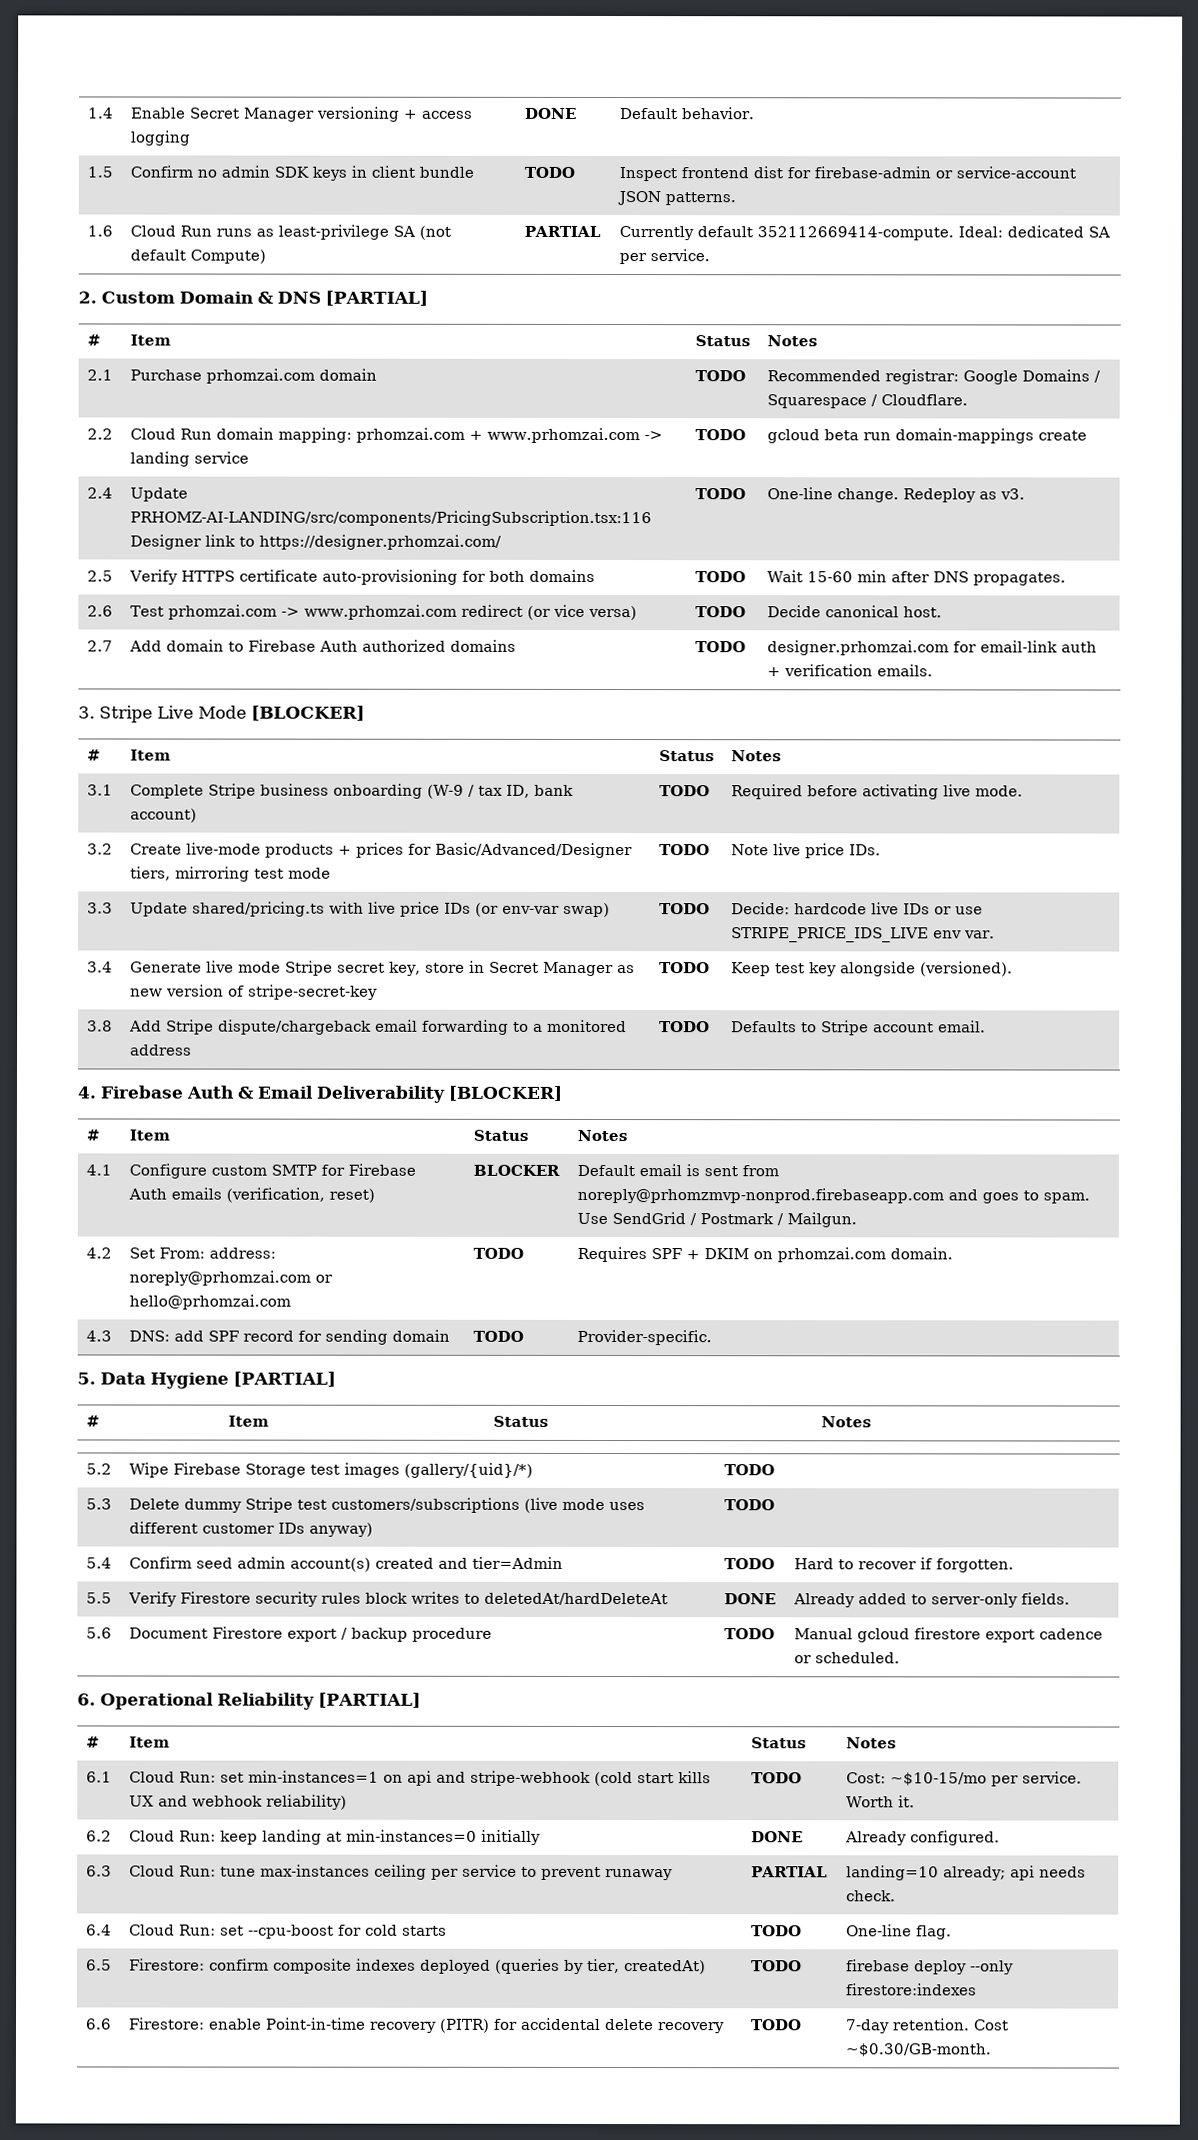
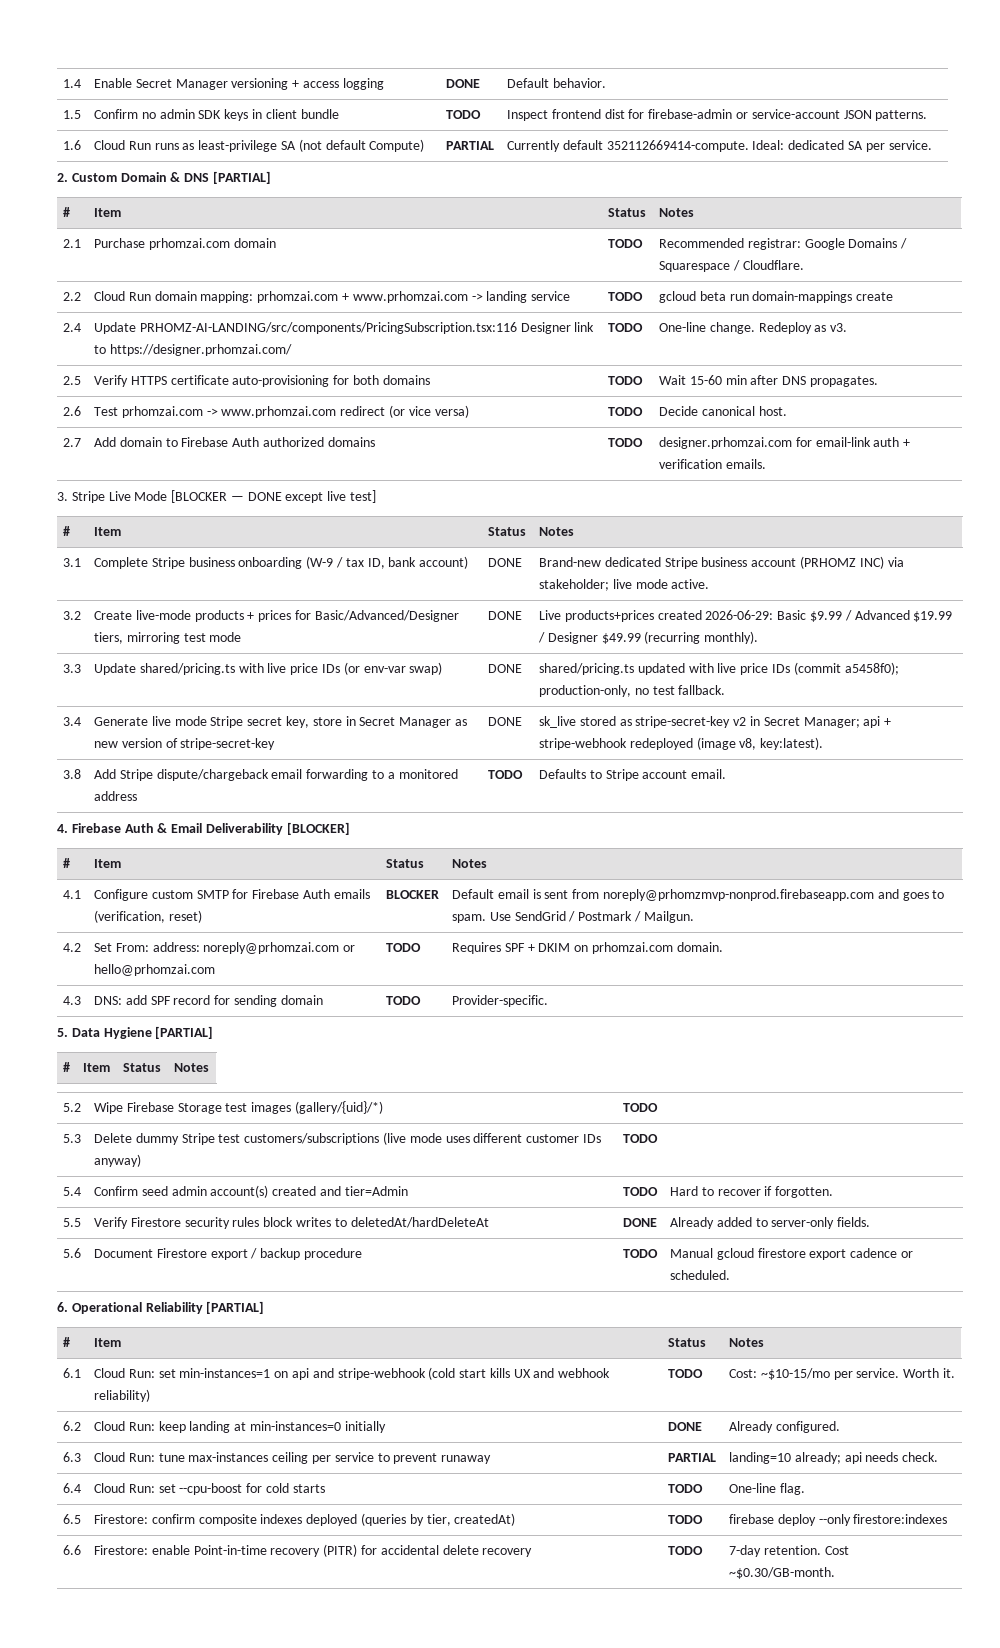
[251,705,365,721] [BLOCKER] -> [171,490,377,503] [BLOCKER — DONE except live test]
[658,785,710,797] [730,784,1023,800] TODO | Required before activating live mode. -> [488,558,523,567] [539,556,904,569] [539,579,710,591] DONE | Brand-new dedicated Stripe business account (PRHOMZ INC) via stakeholder; live mode active.
[658,844,710,856] [730,843,881,859] TODO | Note live price IDs. -> [488,611,523,620] [539,610,953,622] [538,631,759,644] DONE | Live products+prices created 2026-06-29: Basic $9.99 / Advanced $19.99 / Designer $49.99 (recurring monthly).
[658,903,710,915] [730,902,983,915] [730,927,995,943] TODO | Decide: hardcode live IDs or use STRIPE_PRICE_IDS_LIVE env var. -> [488,664,523,673] [539,662,899,675] [539,685,726,697] DONE | shared/pricing.ts updated with live price IDs (commit a5458f0); production-only, no test fallback.
[658,962,710,974] [730,961,1013,977] TODO | Keep test key alongside (versioned). -> [488,717,523,726] [539,716,892,728] [539,737,824,750] DONE | sk_live stored as stripe-secret-key v2 in Secret Manager; api + stripe-webhook redeployed (image v8, key:latest).

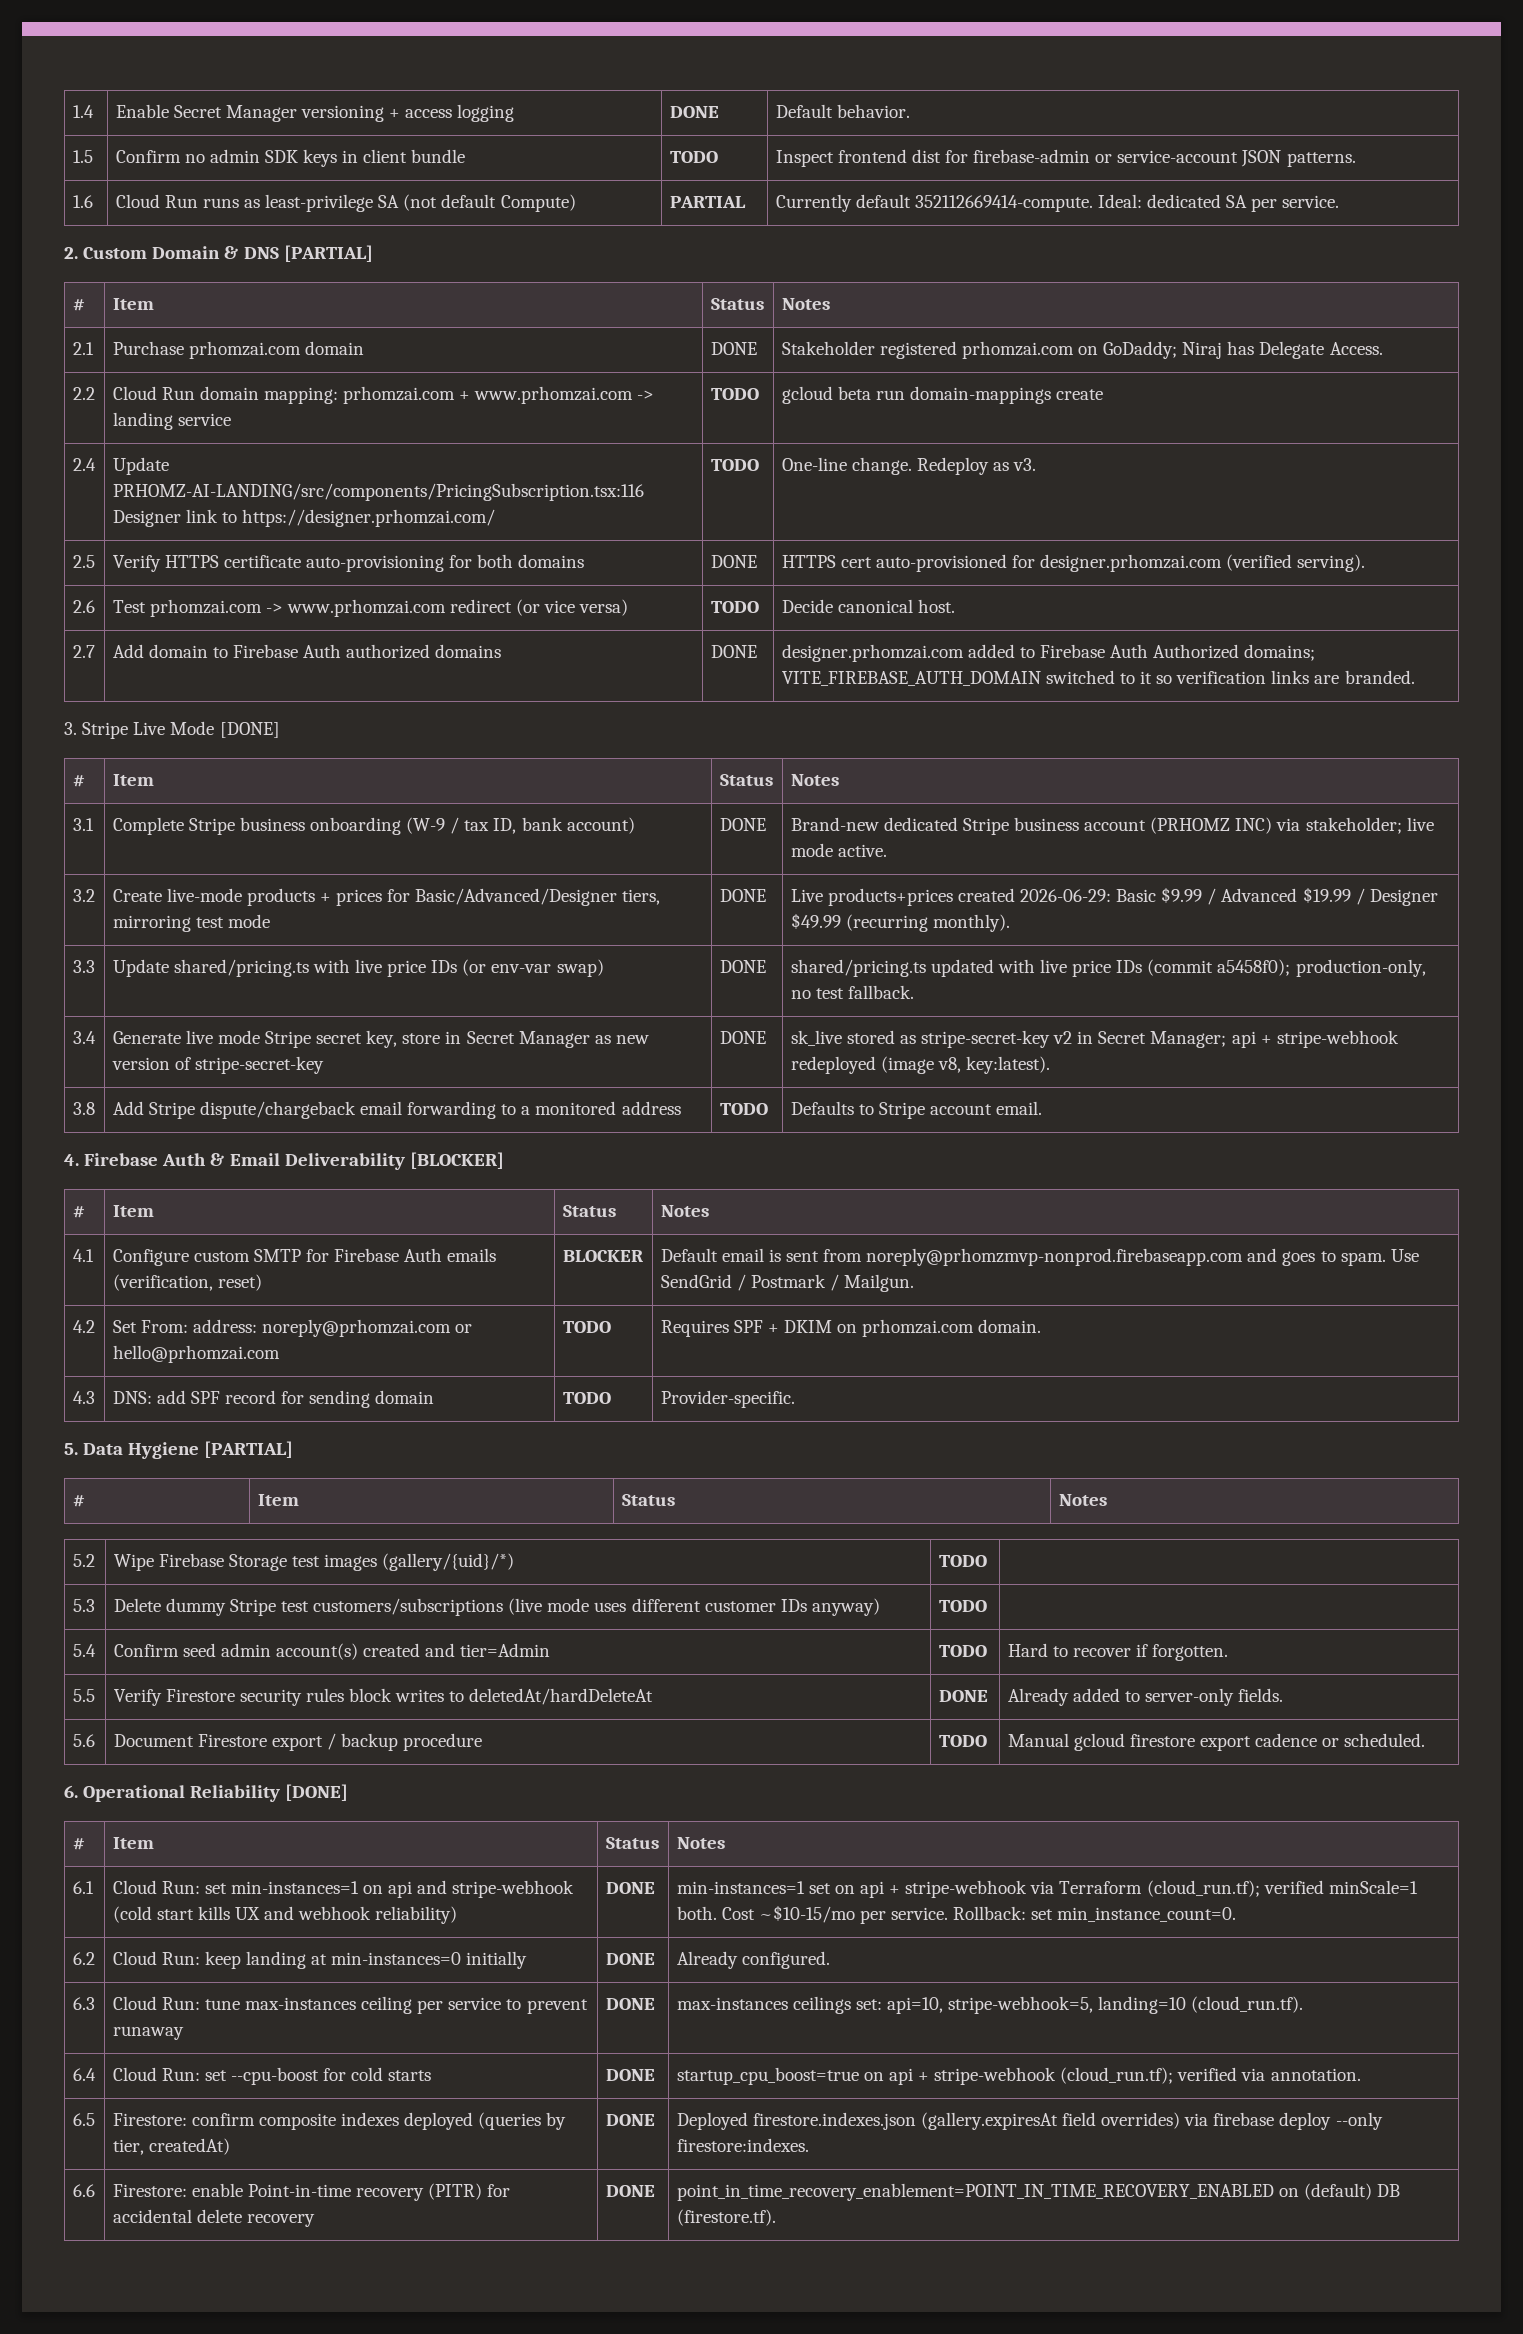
[608,239,644,248] [659,238,908,250] [659,260,804,272] TODO | Recommended registrar: Google Domains / Squarespace / Cloudflare. -> [710,342,757,355] [781,341,1383,359] DONE | Stakeholder registered prhomzai.com on GoDaddy; Niraj has Delegate Access.
[608,376,644,385] [659,375,879,387] TODO | Wait 15-60 min after DNS propagates. -> [710,555,757,568] [781,554,1366,572] DONE | HTTPS cert auto-provisioned for designer.prhomzai.com (verified serving).
[608,438,644,447] [659,437,911,449] [659,459,766,469] [57,490,377,503] TODO | designer.prhomzai.com for email-link auth + verification emails. // 3. Stripe Live Mode [BLOCKER — DONE except live test] -> [710,645,757,658] [781,644,1316,662] [781,670,1415,686] [64,721,280,739] DONE | designer.prhomzai.com added to Firebase Auth Authorized domains; VITE_FIREBASE_AUTH_DOMAIN switched to it so verification links are branded. // 3. Stripe Live Mode [DONE]
[206,1301,265,1314] [PARTIAL] -> [285,1784,349,1801] [DONE]
[668,1369,704,1378] [729,1368,956,1380] TODO | Cost: ~$10-15/mo per service. Worth it. -> [605,1882,655,1894] [676,1880,1418,1898] [676,1905,1237,1924] DONE | min-instances=1 set on api + stripe-webhook via Terraform (cloud_run.tf); verified minScale=1 both. Cost ~$10-15/mo per service. Rollback: set min_instance_count=0.
[668,1453,717,1462] [729,1452,939,1464] PARTIAL | landing=10 already; api needs check. -> [605,1998,655,2010] [676,1996,1304,2014] DONE | max-instances ceilings set: api=10, stripe-webhook=5, landing=10 (cloud_run.tf).
[668,1484,704,1493] [729,1483,805,1495] TODO | One-line flag. -> [605,2069,655,2081] [676,2067,1361,2085] DONE | startup_cpu_boost=true on api + stripe-webhook (cloud_run.tf); verified via annotation.
[668,1515,704,1524] TODO | -> [605,2114,655,2126] [676,2112,1209,2130] DONE | Deployed firestore.indexes.json (gallery.expiresAt field overrides) via
[853,1514,948,1524] firestore:indexes -> [676,2138,809,2152] firestore:indexes.
[668,1546,704,1555] [729,1545,849,1557] [729,1567,836,1579] TODO | 7-day retention. Cost ~$0.30/GB-month. -> [605,2185,655,2197] [676,2183,1400,2201] [676,2209,776,2226] DONE | point_in_time_recovery_enablement=POINT_IN_TIME_RECOVERY_ENABLED on (default) DB (firestore.tf).

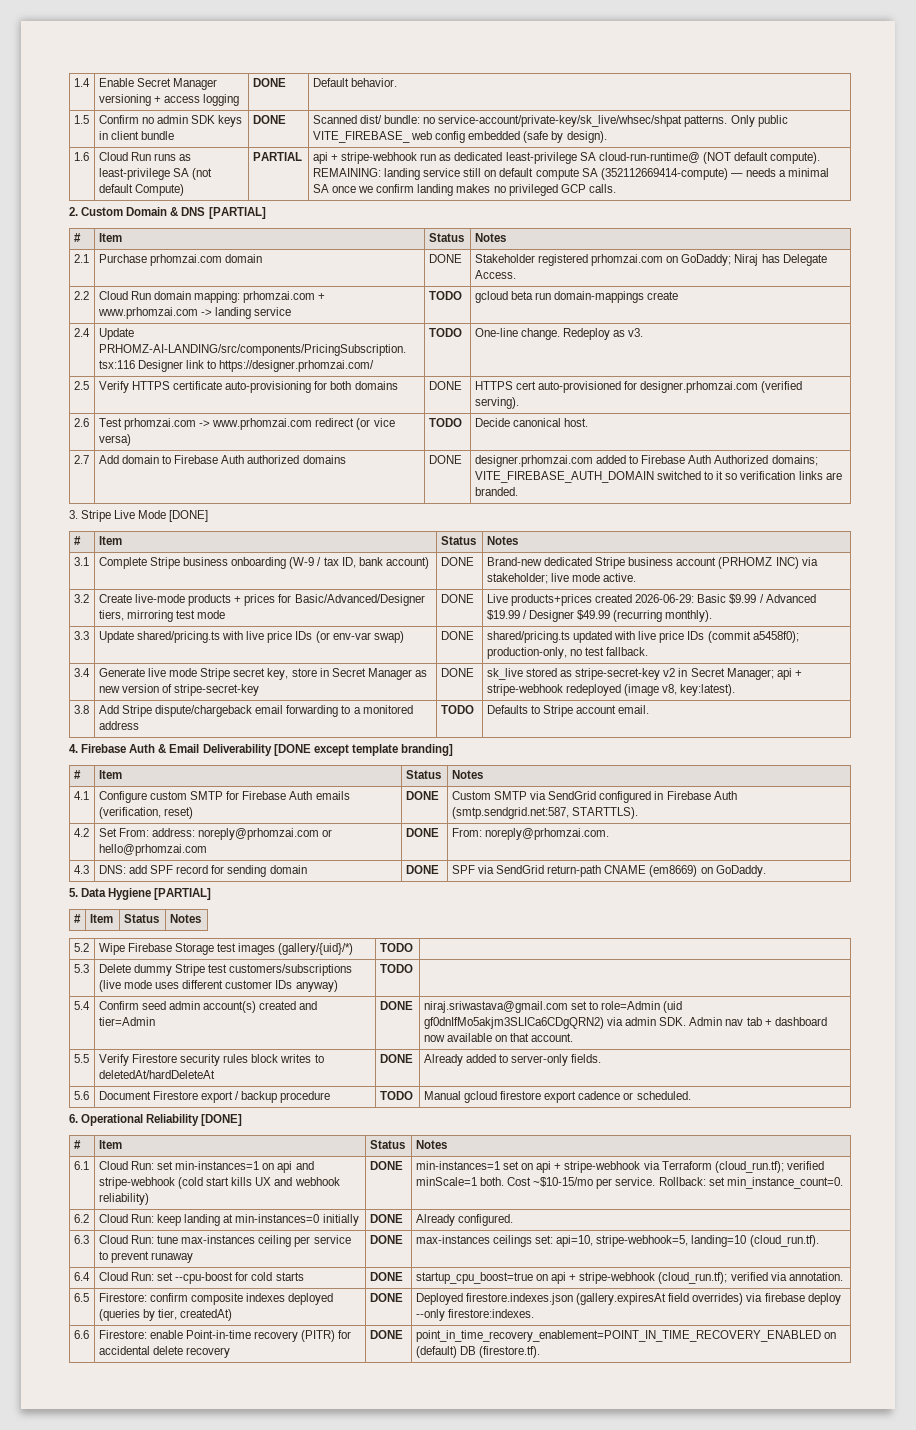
[669,151,718,163] [775,149,1356,167] TODO | Inspect frontend dist for firebase-admin or service-account JSON patterns. -> [252,115,286,124] [312,115,788,127] [312,131,607,143] DONE | Scanned dist/ bundle: no service-account/private-key/sk_live/whsec/shpat patterns. Only public VITE_FIREBASE_ web config embedded (safe by design).
[775,194,1340,212] Currently default 352112669414-compute. Ideal: dedicated SA per service. -> [312,152,821,164] [312,168,830,180] [312,184,616,196] api + stripe-webhook run as dedicated least-privilege SA cloud-run-runtime@ (NOT default compute). REMAINING: landing service still on default compute SA (352112669414-compute) — needs a minimal SA once we confirm landing makes no privileged GCP calls.
[409,1152,504,1169] [BLOCKER] -> [273,744,453,756] [DONE except template branding]
[562,1250,643,1262] [660,1248,1419,1266] [660,1274,915,1292] BLOCKER | Default email is sent from noreply@prhomzmvp-nonprod.firebaseapp.com and goes to spam. Use SendGrid / Postmark / Mailgun. -> [405,791,439,800] [451,791,737,803] [451,807,639,819] DONE | Custom SMTP via SendGrid configured in Firebase Auth (smtp.sendgrid.net:587, STARTTLS).
[562,1321,611,1333] [660,1319,1042,1337] TODO | Requires SPF + DKIM on prhomzai.com domain. -> [405,828,439,837] [451,828,610,840] DONE | From: noreply@prhomzai.com.
[562,1392,611,1404] [660,1390,795,1408] TODO | Provider-specific. -> [405,865,439,874] [451,865,766,877] DONE | SPF via SendGrid return-path CNAME (em8669) on GoDaddy.
[938,1645,987,1657] [1007,1643,1229,1661] TODO | Hard to recover if forgotten. -> [379,1001,413,1010] [423,1001,683,1013] [423,1017,827,1029] [423,1033,574,1042] DONE | niraj.sriwastava@gmail.com set to role=Admin (uid gf0dnIfMo5akjm3SLICa6CDgQRN2) via admin SDK. Admin nav tab + dashboard now available on that account.

